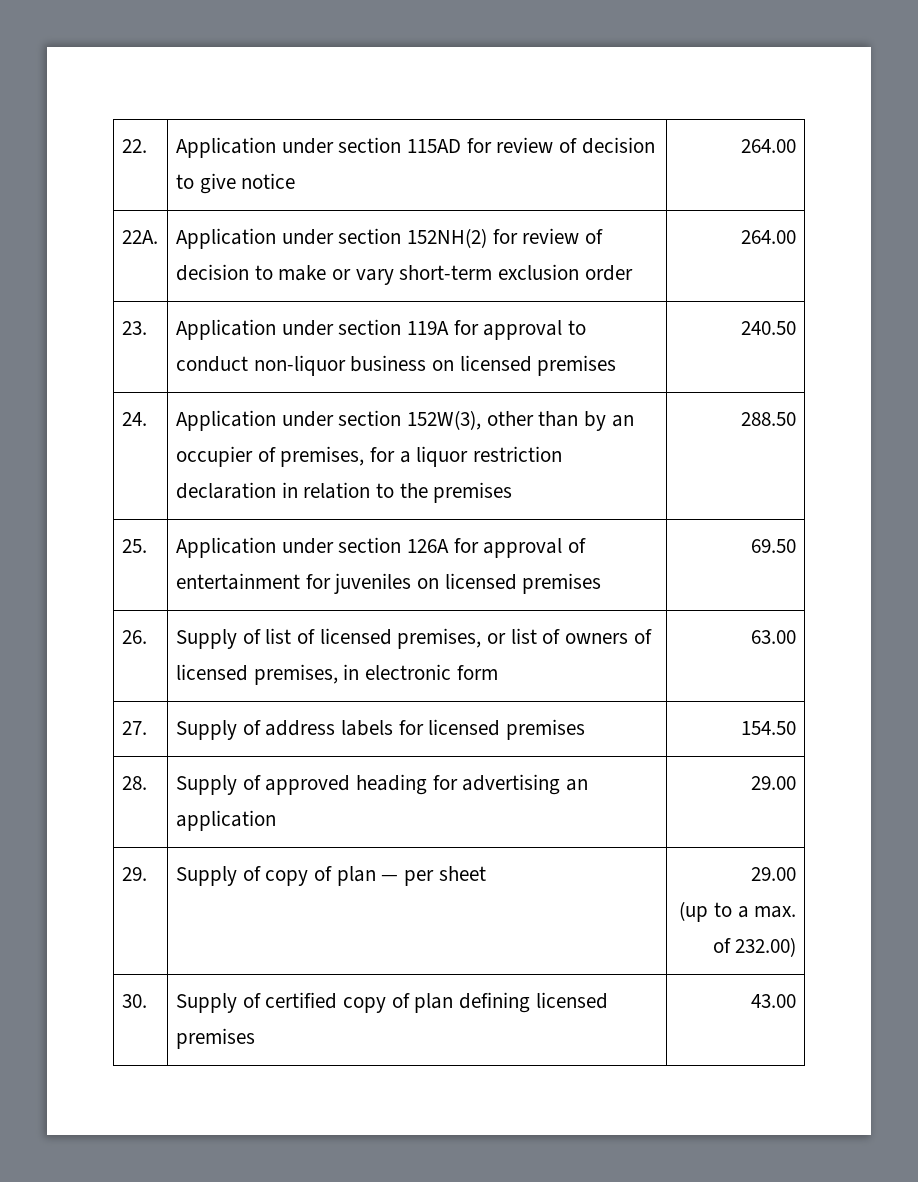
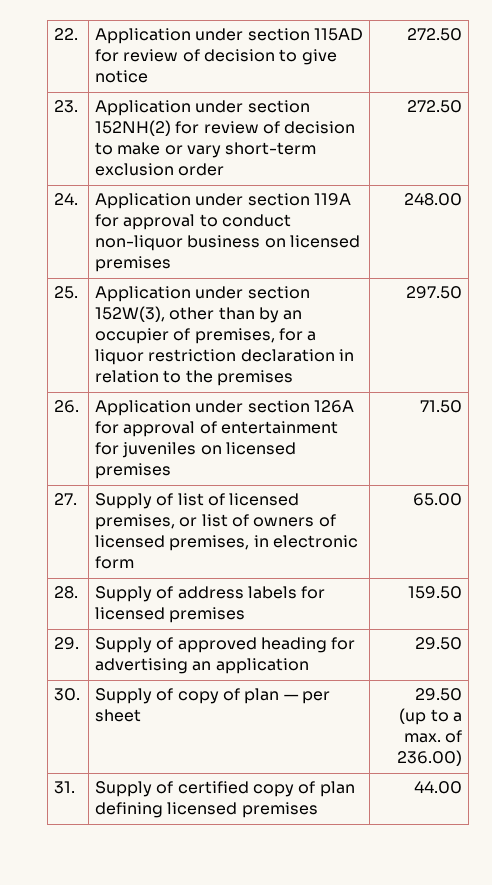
[741,139,797,153] [121,230,158,244] 264.00 // 22A. -> [406,28,462,41] [54,100,79,113] 272.50 // 23.
[741,230,797,244] [121,321,147,335] 264.00 // 23. -> [406,100,462,113] [54,193,79,205] 272.50 // 24.
[741,321,797,335] [121,412,147,426] 240.50 // 24. -> [403,193,462,206] [54,286,79,299] 248.00 // 25.
[741,412,797,426] [121,539,147,553] 288.50 // 25. -> [405,286,462,299] [54,400,80,413] 297.50 // 26.
[751,539,797,553] [121,630,147,644] 69.50 // 26. -> [419,400,462,413] [54,493,78,505] 71.50 // 27.
[751,630,797,644] [121,721,147,735] 63.00 // 27. -> [412,493,462,506] [54,586,79,599] 65.00 // 28.
[741,721,797,735] [121,776,147,790] 154.50 // 28. -> [407,586,462,599] [54,637,80,650] 159.50 // 29.
[751,776,797,790] [121,867,147,881] 29.00 // 29. -> [414,637,462,650] [54,688,81,701] 29.50 // 30.
[751,867,797,881] 29.00 -> [414,688,462,701] 29.50
[735,937,797,957] [121,994,147,1008] 232.00) // 30. -> [396,750,462,766] [54,781,76,794] 236.00) // 31.
[751,994,797,1008] 43.00 -> [413,781,462,794] 44.00

